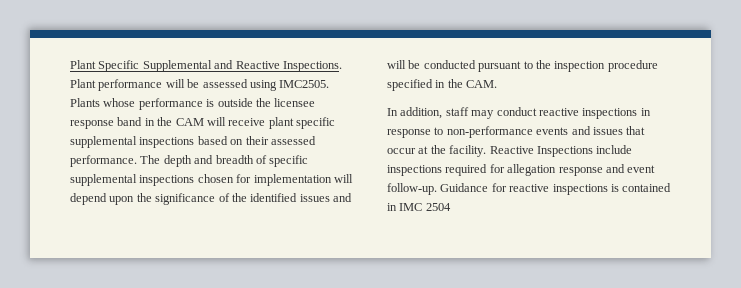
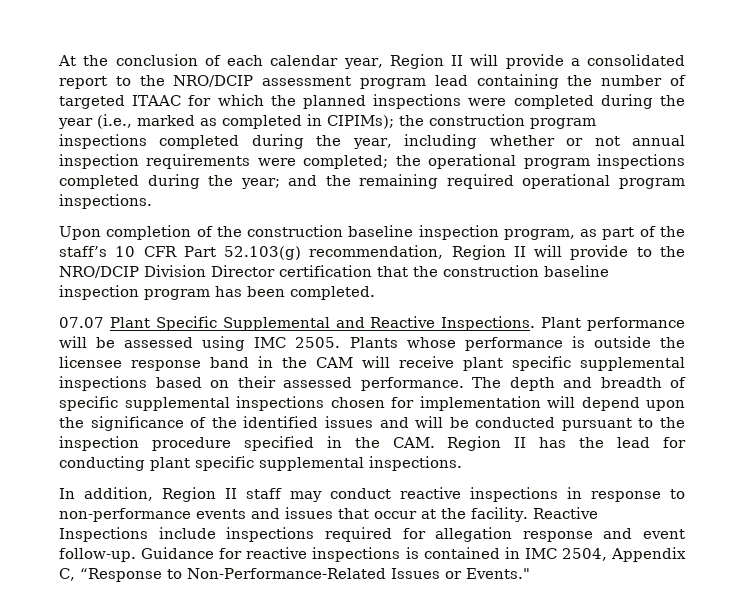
(70, 64) none -> [58,54,685,69] [59,74,686,89] [59,94,685,109] [58,114,596,129] [59,134,685,149] [59,154,686,169] [59,174,685,189] [59,194,152,209] [59,225,685,240] [59,245,685,260] [59,265,609,278] [59,285,375,300] [59,317,104,328] At the conclusion of each calendar year, Region II will provide a consolidated report to the NRO/DCIP assessment program lead containing the number of targeted ITAAC for which the planned inspections were completed during the year (i.e., marked as completed in CIPIMs); the construction program inspections completed during the year, including whether or not annual inspection requirements were completed; the operational program inspections completed during the year; and the remaining required operational program inspections. // Upon completion of the construction baseline inspection program, as part of the staff’s 10 CFR Part 52.103(g) recommendation, Region II will provide to the NRO/DCIP Division Director certification that the construction baseline inspection program has been completed. // 07.07
[279,80,330,88] IMC2505. -> [254,337,341,348] IMC 2505.
(498, 84) none -> [447,436,687,451] [59,456,462,471] Region II has the lead for conducting plant specific supplemental inspections.
(443, 113) none -> [162,487,237,502] Region II
[425,203,451,211] 2504 -> [561,547,687,562] [59,568,530,582] 2504, Appendix C, “Response to Non-Performance-Related Issues or Events."

